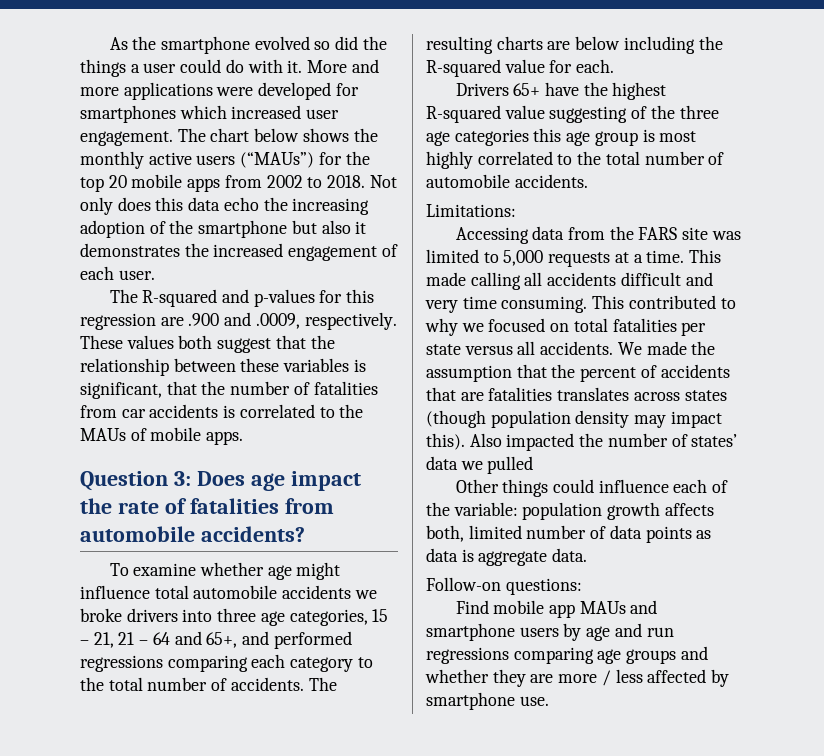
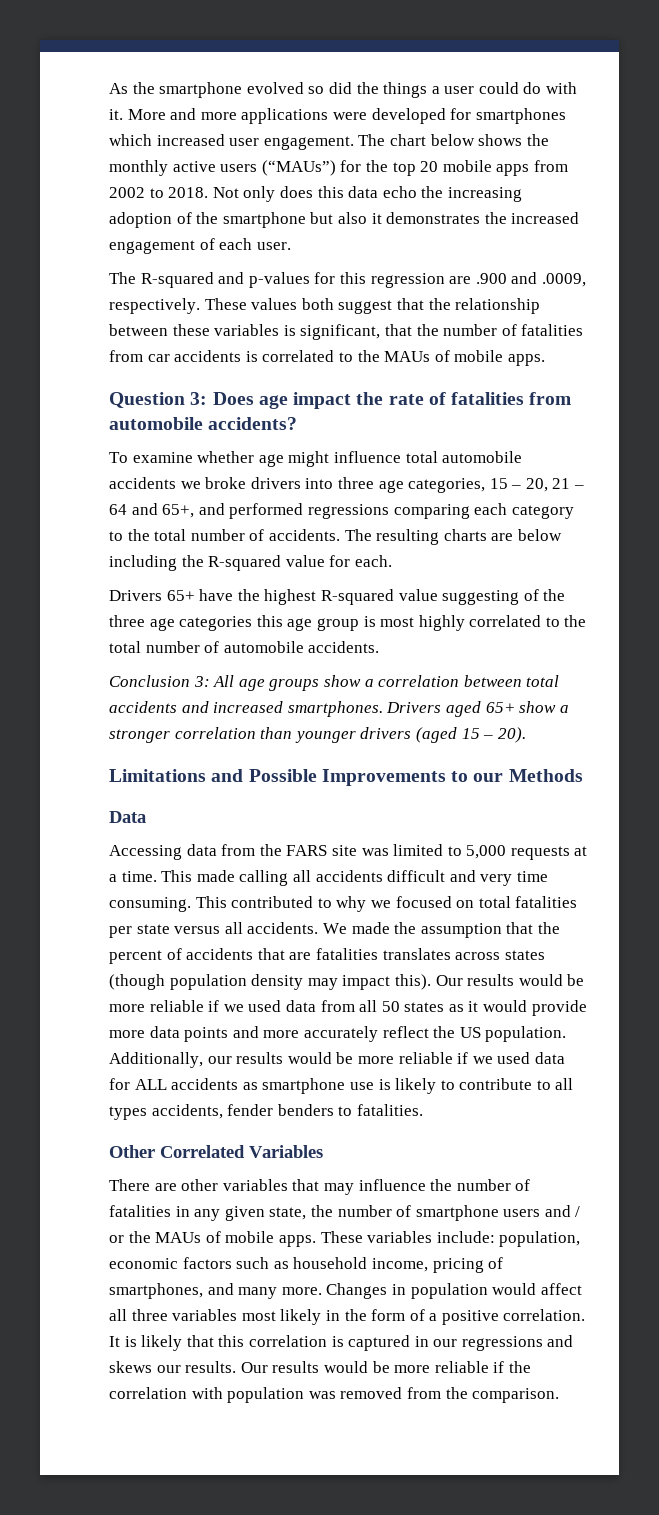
[93,632,114,648] 21, -> [525,478,548,492] 20,
[426,204,516,217] Limitations: -> [109,675,560,691] [109,701,569,717] [109,727,526,743] [109,769,583,786] [109,811,146,823] Conclusion 3: All age groups show a correlation between total accidents and increased smartphones. Drivers aged 65+ show a stronger correlation than younger drivers (aged 15 – 20). // Limitations and Possible Improvements to our Methods // Data
[469,433,738,451] [426,456,534,474] [455,479,729,497] [426,502,714,520] [426,525,712,543] [426,548,588,566] [426,577,582,595] [455,600,658,618] [426,623,674,641] [426,646,708,664] [425,669,730,687] [426,692,549,710] Also impacted the number of states’ data we pulled // Other things could influence each of the variable: population growth affects both, limited number of data points as data is aggregate data. // Follow-on questions: // Find mobile app MAUs and smartphone users by age and run regressions comparing age groups and whether they are more / less affected by smartphone use. -> [435,974,585,986] [109,1000,587,1016] [109,1026,567,1042] [109,1052,565,1068] [109,1078,574,1094] [109,1104,423,1120] [109,1145,323,1158] [109,1179,531,1195] [109,1205,581,1221] [109,1231,581,1247] [109,1257,504,1273] [109,1283,582,1299] [109,1309,586,1325] [109,1335,574,1351] [109,1361,531,1373] [109,1387,560,1403] Our results would be more reliable if we used data from all 50 states as it would provide more data points and more accurately reflect the US population. Additionally, our results would be more reliable if we used data for ALL accidents as smartphone use is likely to contribute to all types accidents, fender benders to fatalities. // Other Correlated Variables // There are other variables that may influence the number of fatalities in any given state, the number of smartphone users and / or the MAUs of mobile apps. These variables include: population, economic factors such as household income, pricing of smartphones, and many more. Changes in population would affect all three variables most likely in the form of a positive correlation. It is likely that this correlation is captured in our regressions and skews our results. Our results would be more reliable if the correlation with population was removed from the comparison.

